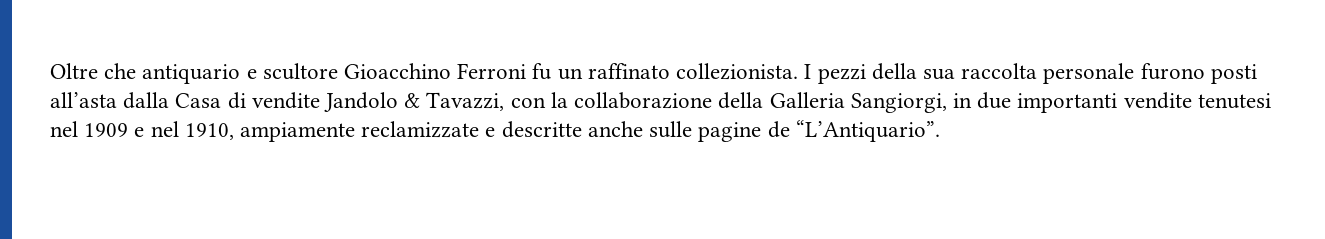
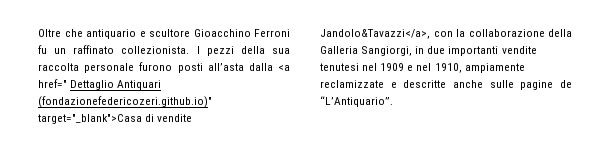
[175,92,505,112] Casa di vendite Jandolo & Tavazzi, -> [277,65,290,71] [38,79,162,90] [38,96,212,108] [38,114,193,124] [320,29,430,39] <a href=" Dettaglio Antiquari (fondazionefedericozeri.github.io)" target="_blank">Casa di vendite Jandolo&Tavazzi</a>,

